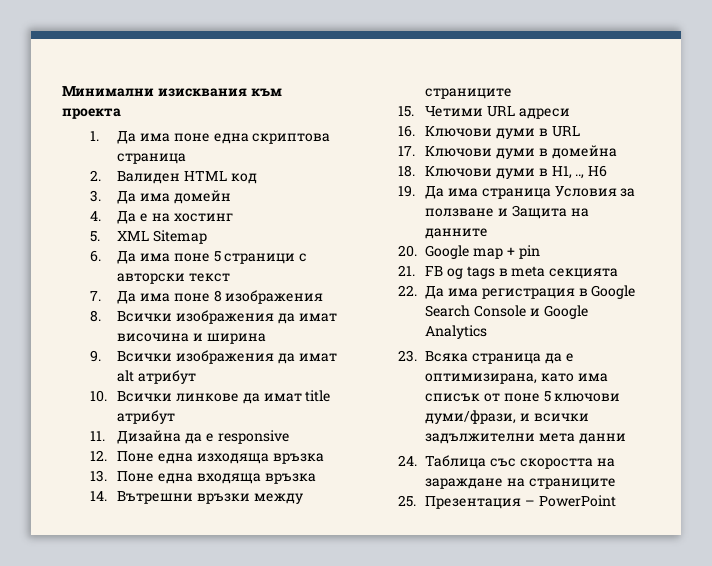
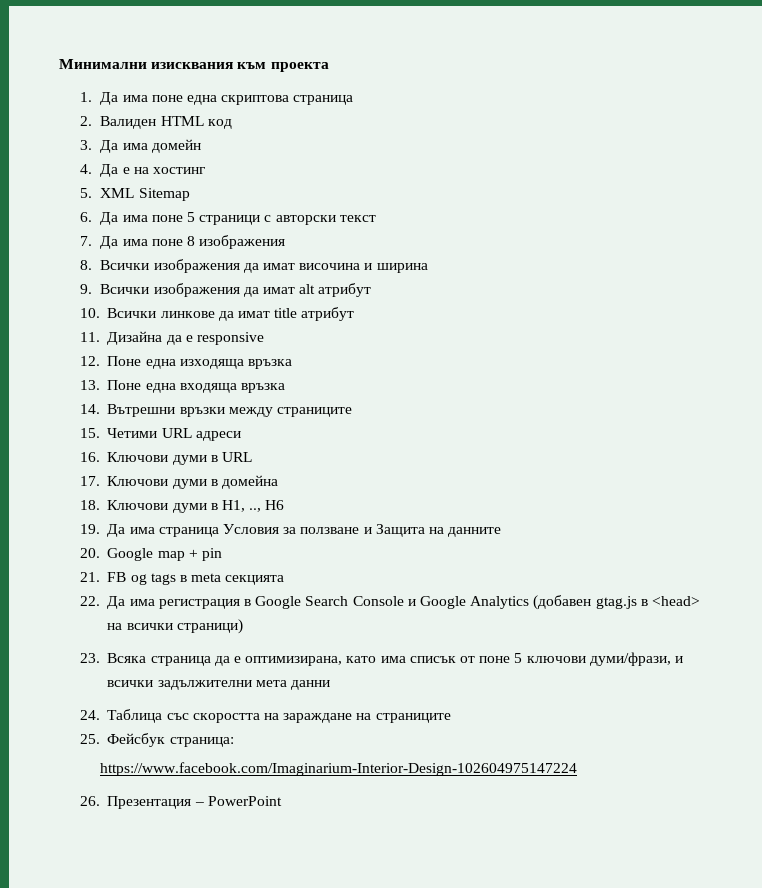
(488, 332) none -> [533,595,700,610] [107,619,243,634] (добавен gtag.js в <head> на всички страници)
(416, 501) none -> [107,733,234,747] [100,762,578,776] [79,796,100,806] Фейсбук страница: // https://www.facebook.com/Imaginarium-Interior-Design-102604975147224 // 26.

